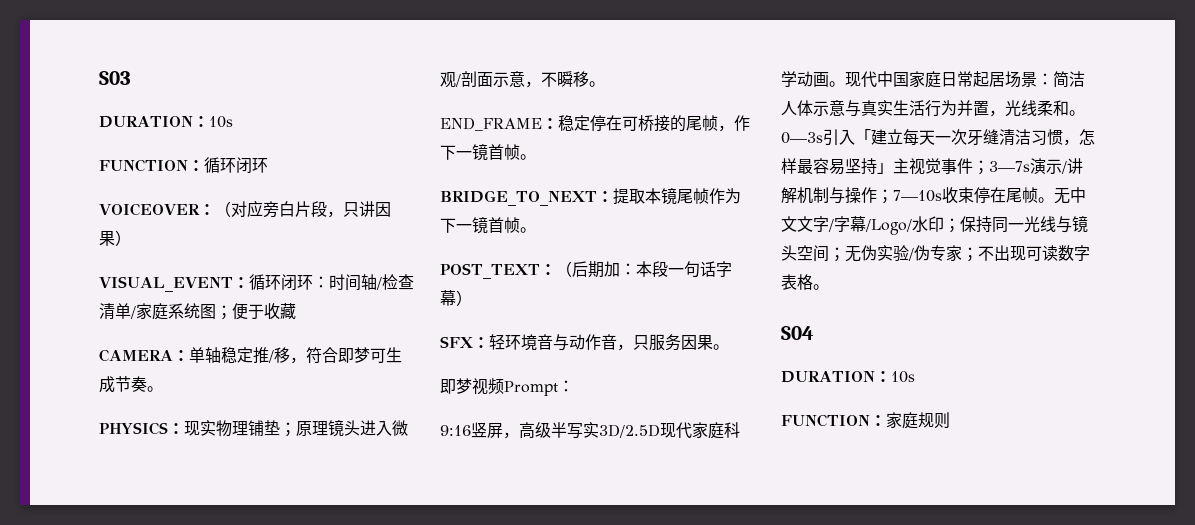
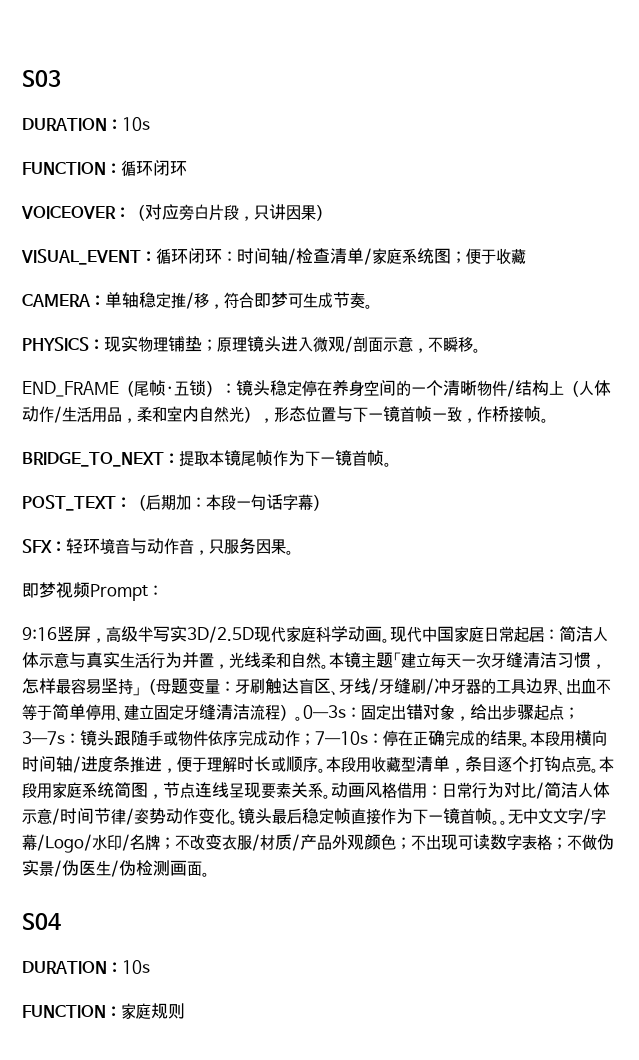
[542,115,750,132] [440,143,504,161] ：稳定停在可桥接的尾帧，作下一镜首 -> [119,380,611,397] [22,406,524,423] （尾帧·五锁）：镜头稳定停在养身空间的一个清晰物件/结构上（人体动作/生活用品，柔和室内自然光），形态位置与下一镜首帧一致，作桥接
[1005,71,1037,88] 场景 -> (544, 635) none
[1069,110,1085,116] [781,129,855,146] 。0—3s引入 -> [291,652,393,669] 自然。本镜主题
[893,158,1083,175] [781,187,1038,204] 主视觉事件；3—7s演示/讲解机制与操作；7—10s收束停在尾帧 -> [141,678,611,696] [22,704,579,722] [22,730,607,747] [22,756,614,773] [22,782,610,799] [22,808,500,825] （母题变量：牙刷触达盲区、牙线/牙缝刷/冲牙器的工具边界、出血不等于简单停用、建立固定牙缝清洁流程）。0—3s：固定出错对象，给出步骤起点；3—7s：镜头跟随手或物件依序完成动作；7—10s：停在正确完成的结果。本段用横向时间轴/进度条推进，便于理解时长或顺序。本段用收藏型清单，条目逐个打钩点亮。本段用家庭系统简图，节点连线呈现要素关系。动画风格借用：日常行为对比/简洁人体示意/时间节律/姿势动作变化。镜头最后稳定帧直接作为下一镜首帧。
[944,215,1088,233] [781,245,962,262] ；保持同一光线与镜头空间；无伪实验/伪专家 -> [122,834,396,851] /名牌；不改变衣服/材质/产品外观颜色
(813, 282) none -> [552,834,614,851] [22,860,202,877] ；不做伪实景/伪医生/伪检测画面

